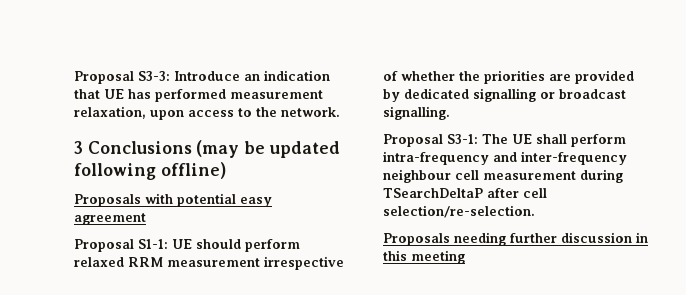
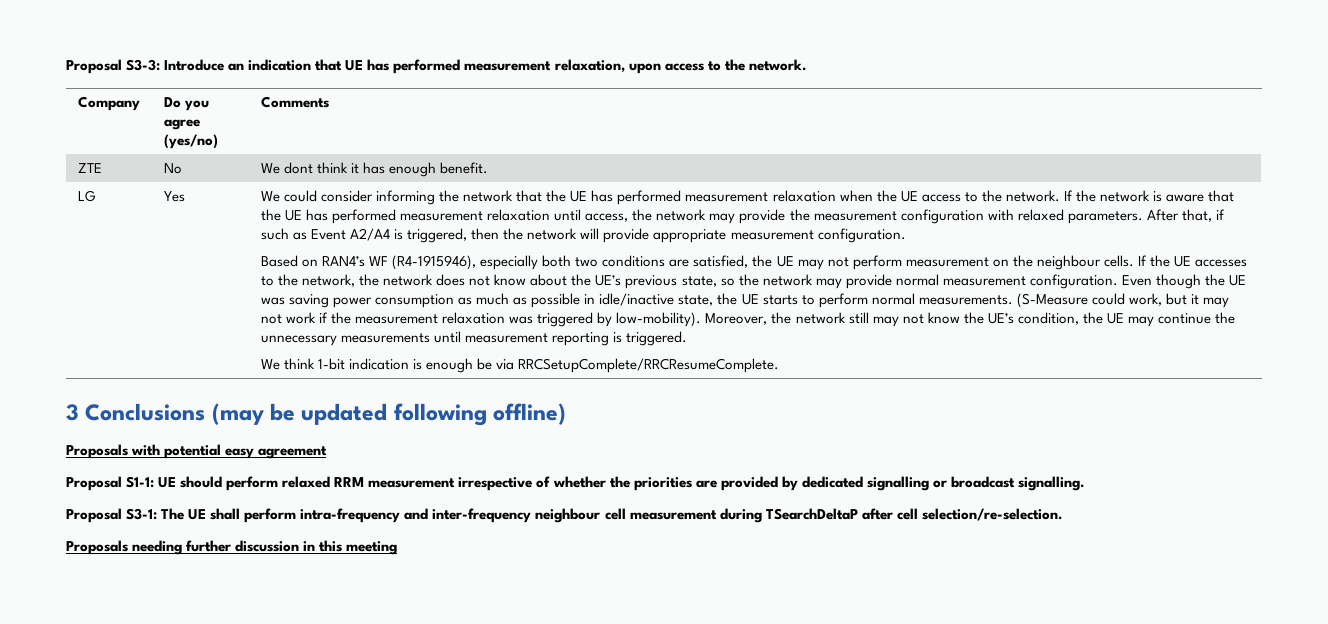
(340, 112) none -> [77,96,140,111] [163,97,209,111] [163,119,200,130] [163,134,218,149] [260,96,329,108] [77,163,102,173] [163,163,182,174] [260,162,489,177] [77,190,96,202] [163,191,185,202] [260,190,1235,205] [260,209,1225,224] [260,228,906,243] [260,255,1248,270] [260,274,1247,289] [260,293,1230,308] [260,312,1236,327] [260,331,688,346] [260,358,780,373] // Company | Do you agree (yes/no) | Comments // ZTE | No | We dont think it has enough benefit. // LG | Yes | We could consider informing the network that the UE has performed measurement relaxation when the UE access to the network. If the network is aware that the UE has performed measurement relaxation until access, the network may provide the measurement configuration with relaxed parameters. After that, if such as Event A2/A4 is triggered, then the network will provide appropriate measurement configuration. // Based on RAN4’s WF (R4-1915946), especially both two conditions are satisfied, the UE may not perform measurement on the neighbour cells. If the UE accesses to the network, the network does not know about the UE’s previous state, so the network may provide normal measurement configuration. Even though the UE was saving power consumption as much as possible in idle/inactive state, the UE starts to perform normal measurements. (S-Measure could work, but it may not work if the measurement relaxation was triggered by low-mobility). Moreover, the network still may not know the UE’s condition, the UE may continue the unnecessary measurements until measurement reporting is triggered. // We think 1-bit indication is enough be via RRCSetupComplete/RRCResumeComplete.

